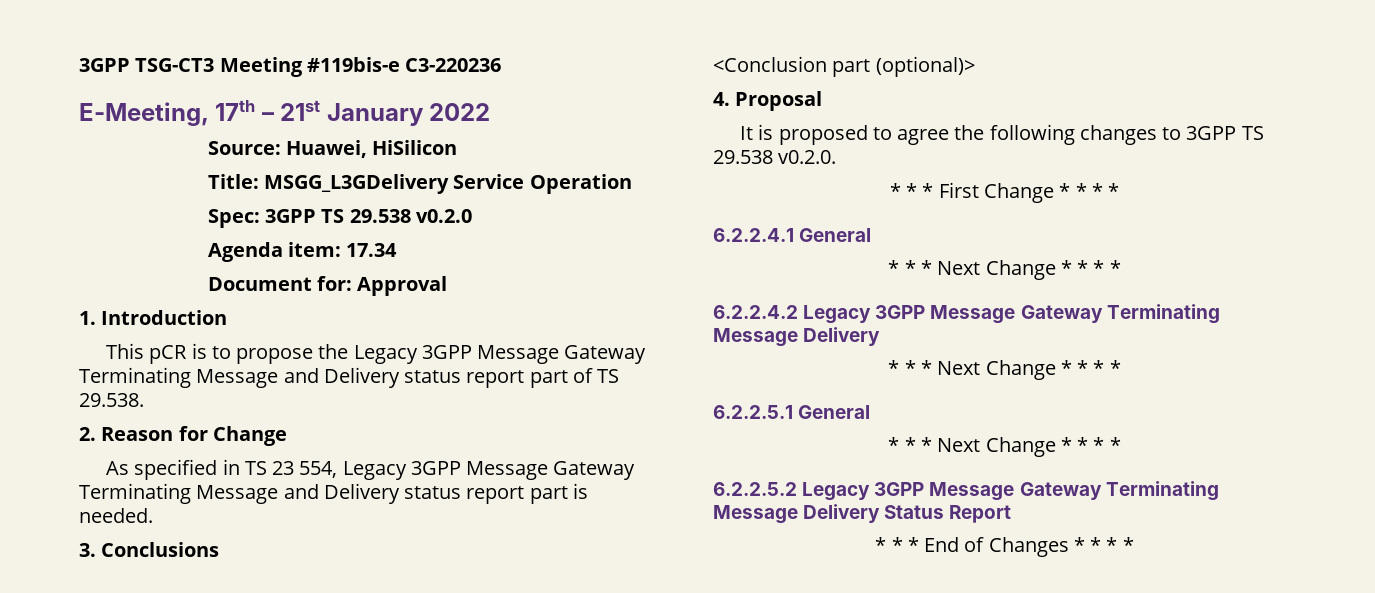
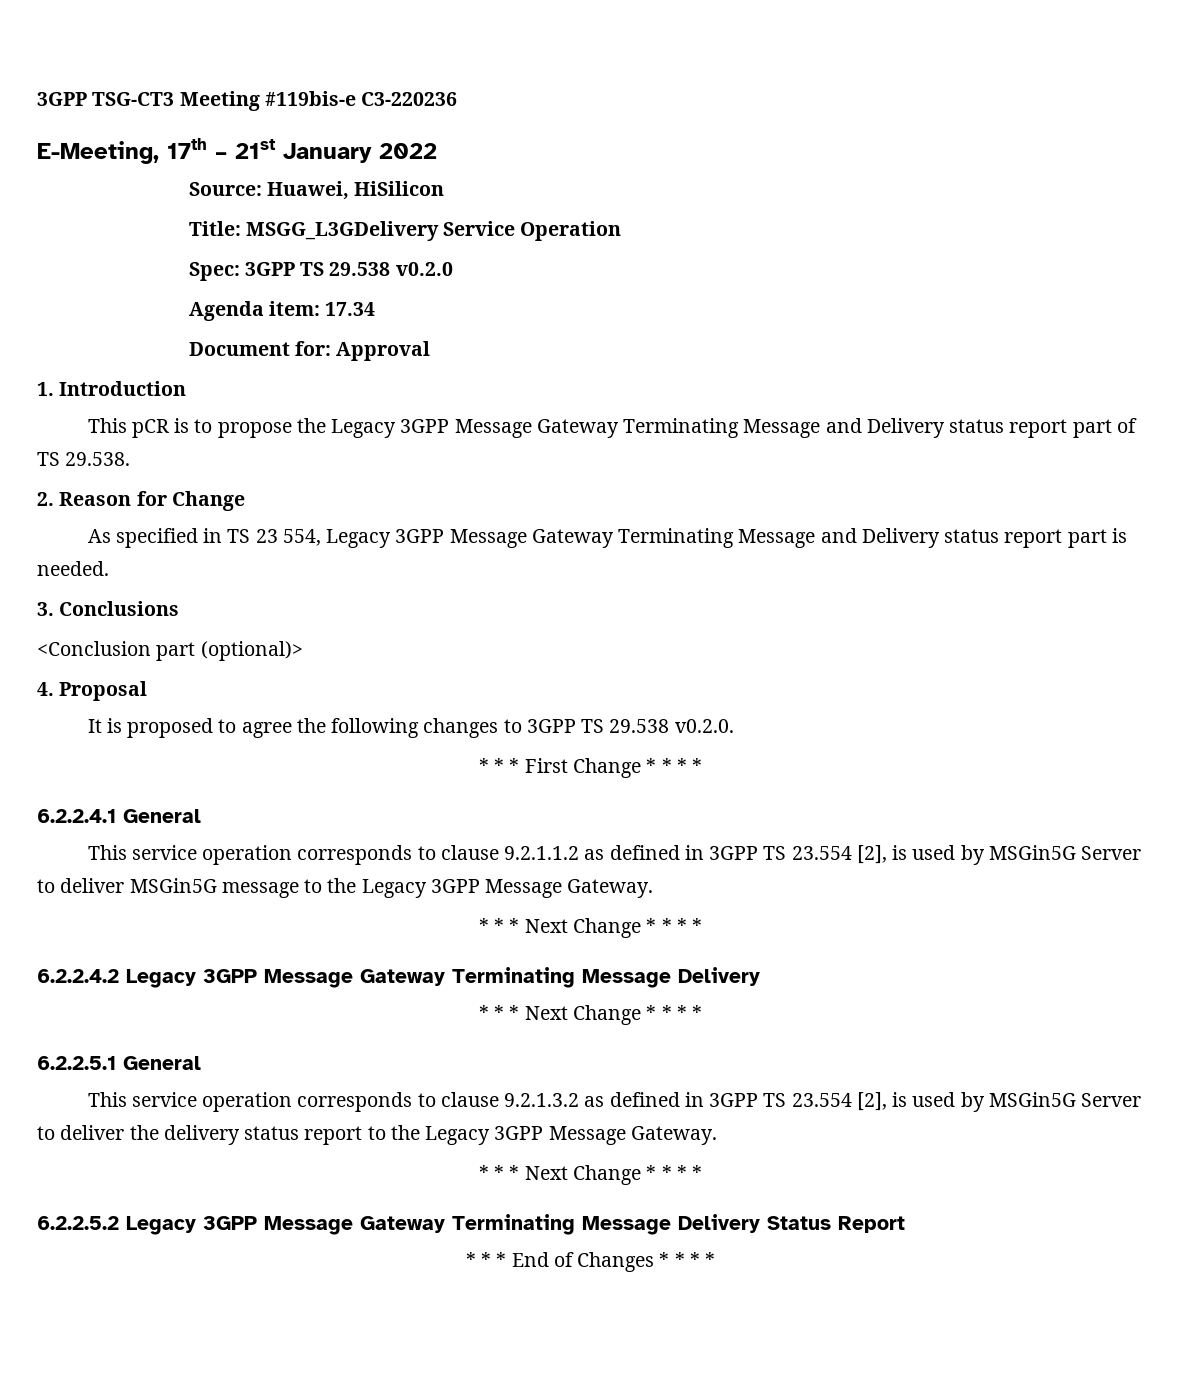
(872, 235) none -> [87,845,1142,865] [37,878,654,898] // This service operation corresponds to clause 9.2.1.1.2 as defined in 3GPP TS 23.554 [2], is used by MSGin5G Server to deliver MSGin5G message to the Legacy 3GPP Message Gateway.
(871, 412) none -> [87,1092,1142,1112] [37,1125,717,1145] // This service operation corresponds to clause 9.2.1.3.2 as defined in 3GPP TS 23.554 [2], is used by MSGin5G Server to deliver the delivery status report to the Legacy 3GPP Message Gateway.

